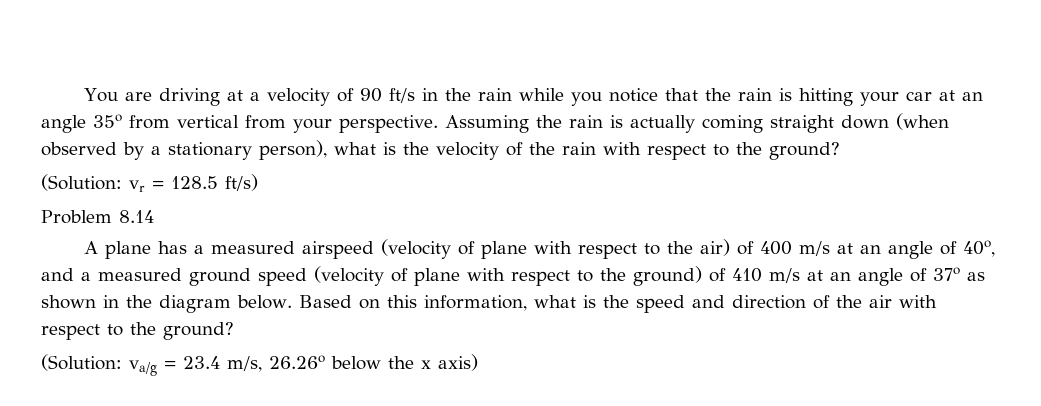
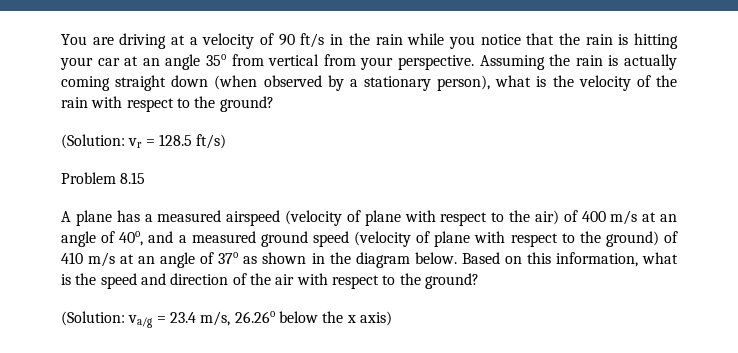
[119,210,154,223] 8.14 -> [120,172,146,184] 8.15

